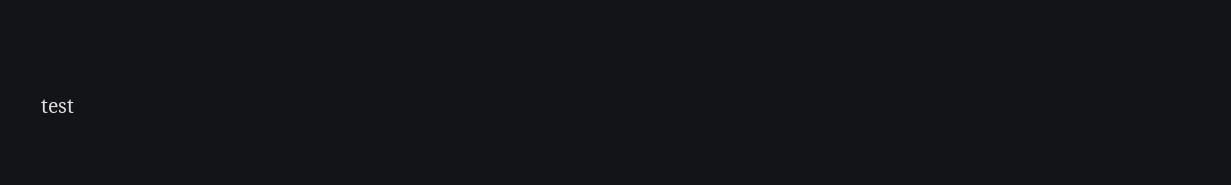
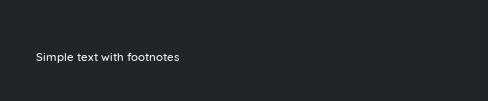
[41,99,74,113] test -> [36,53,181,63] Simple text with footnotes

